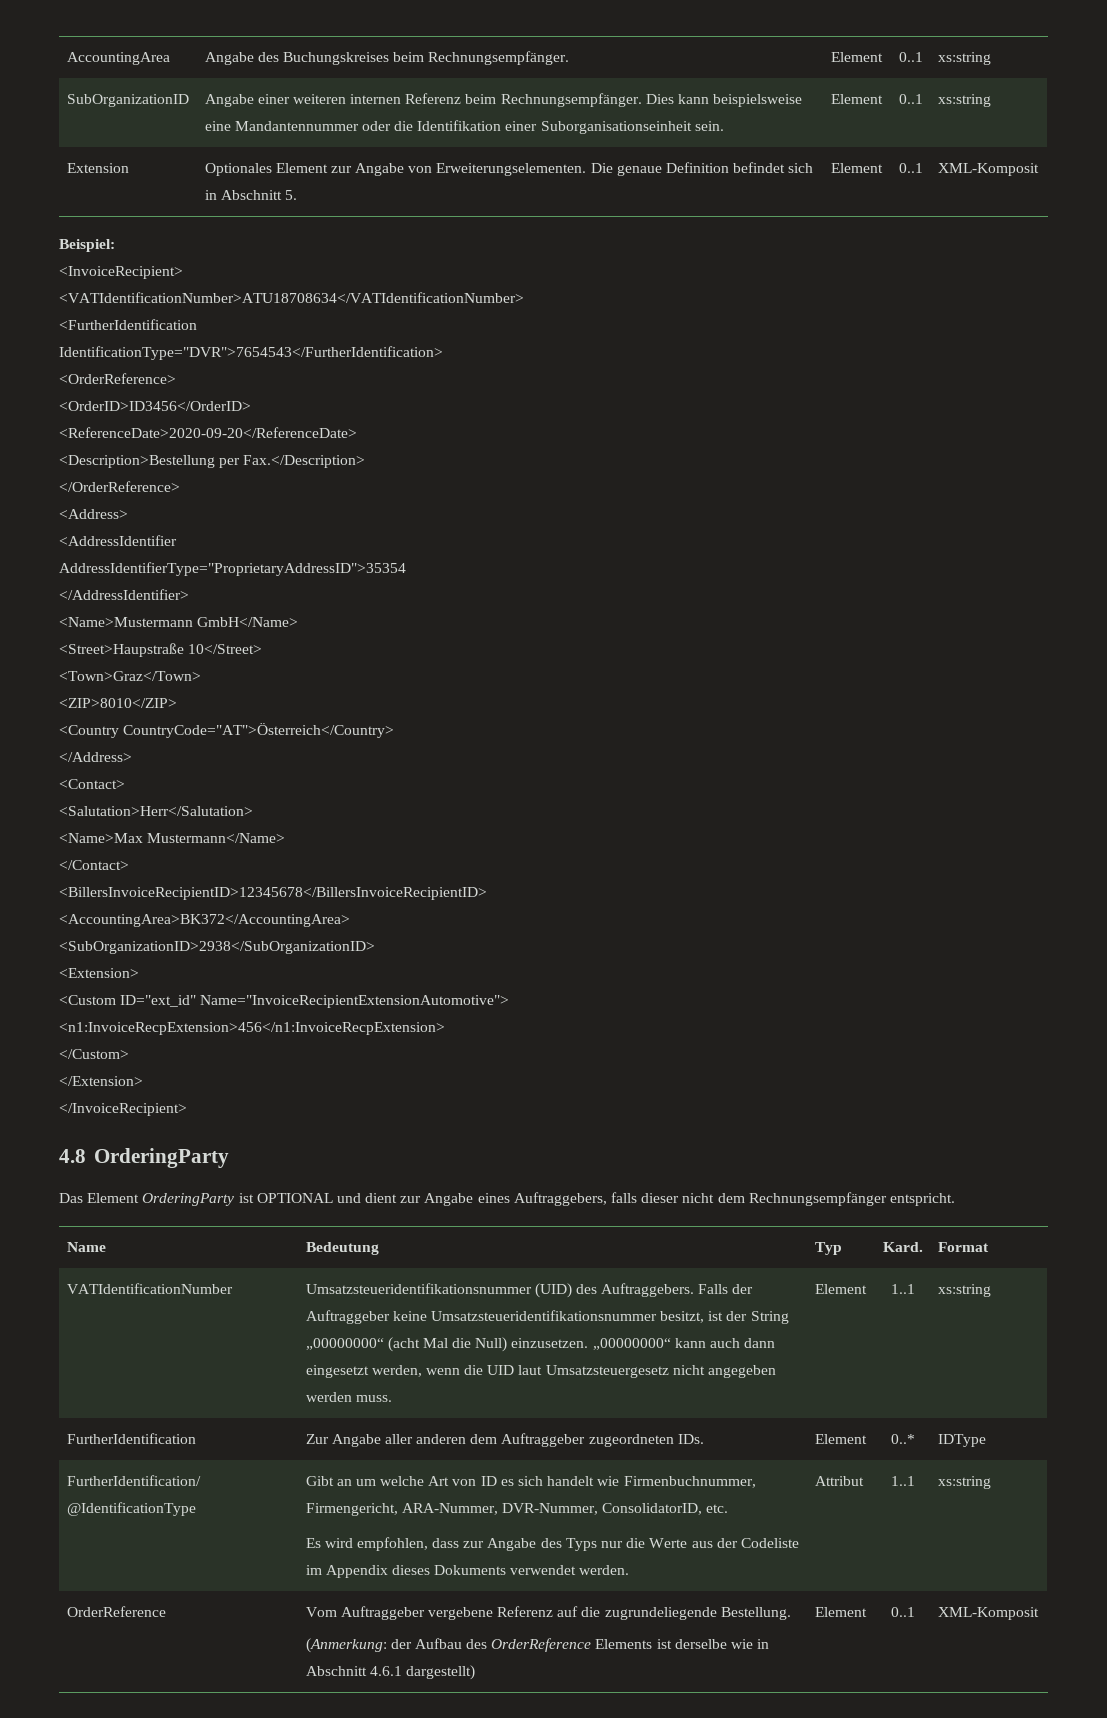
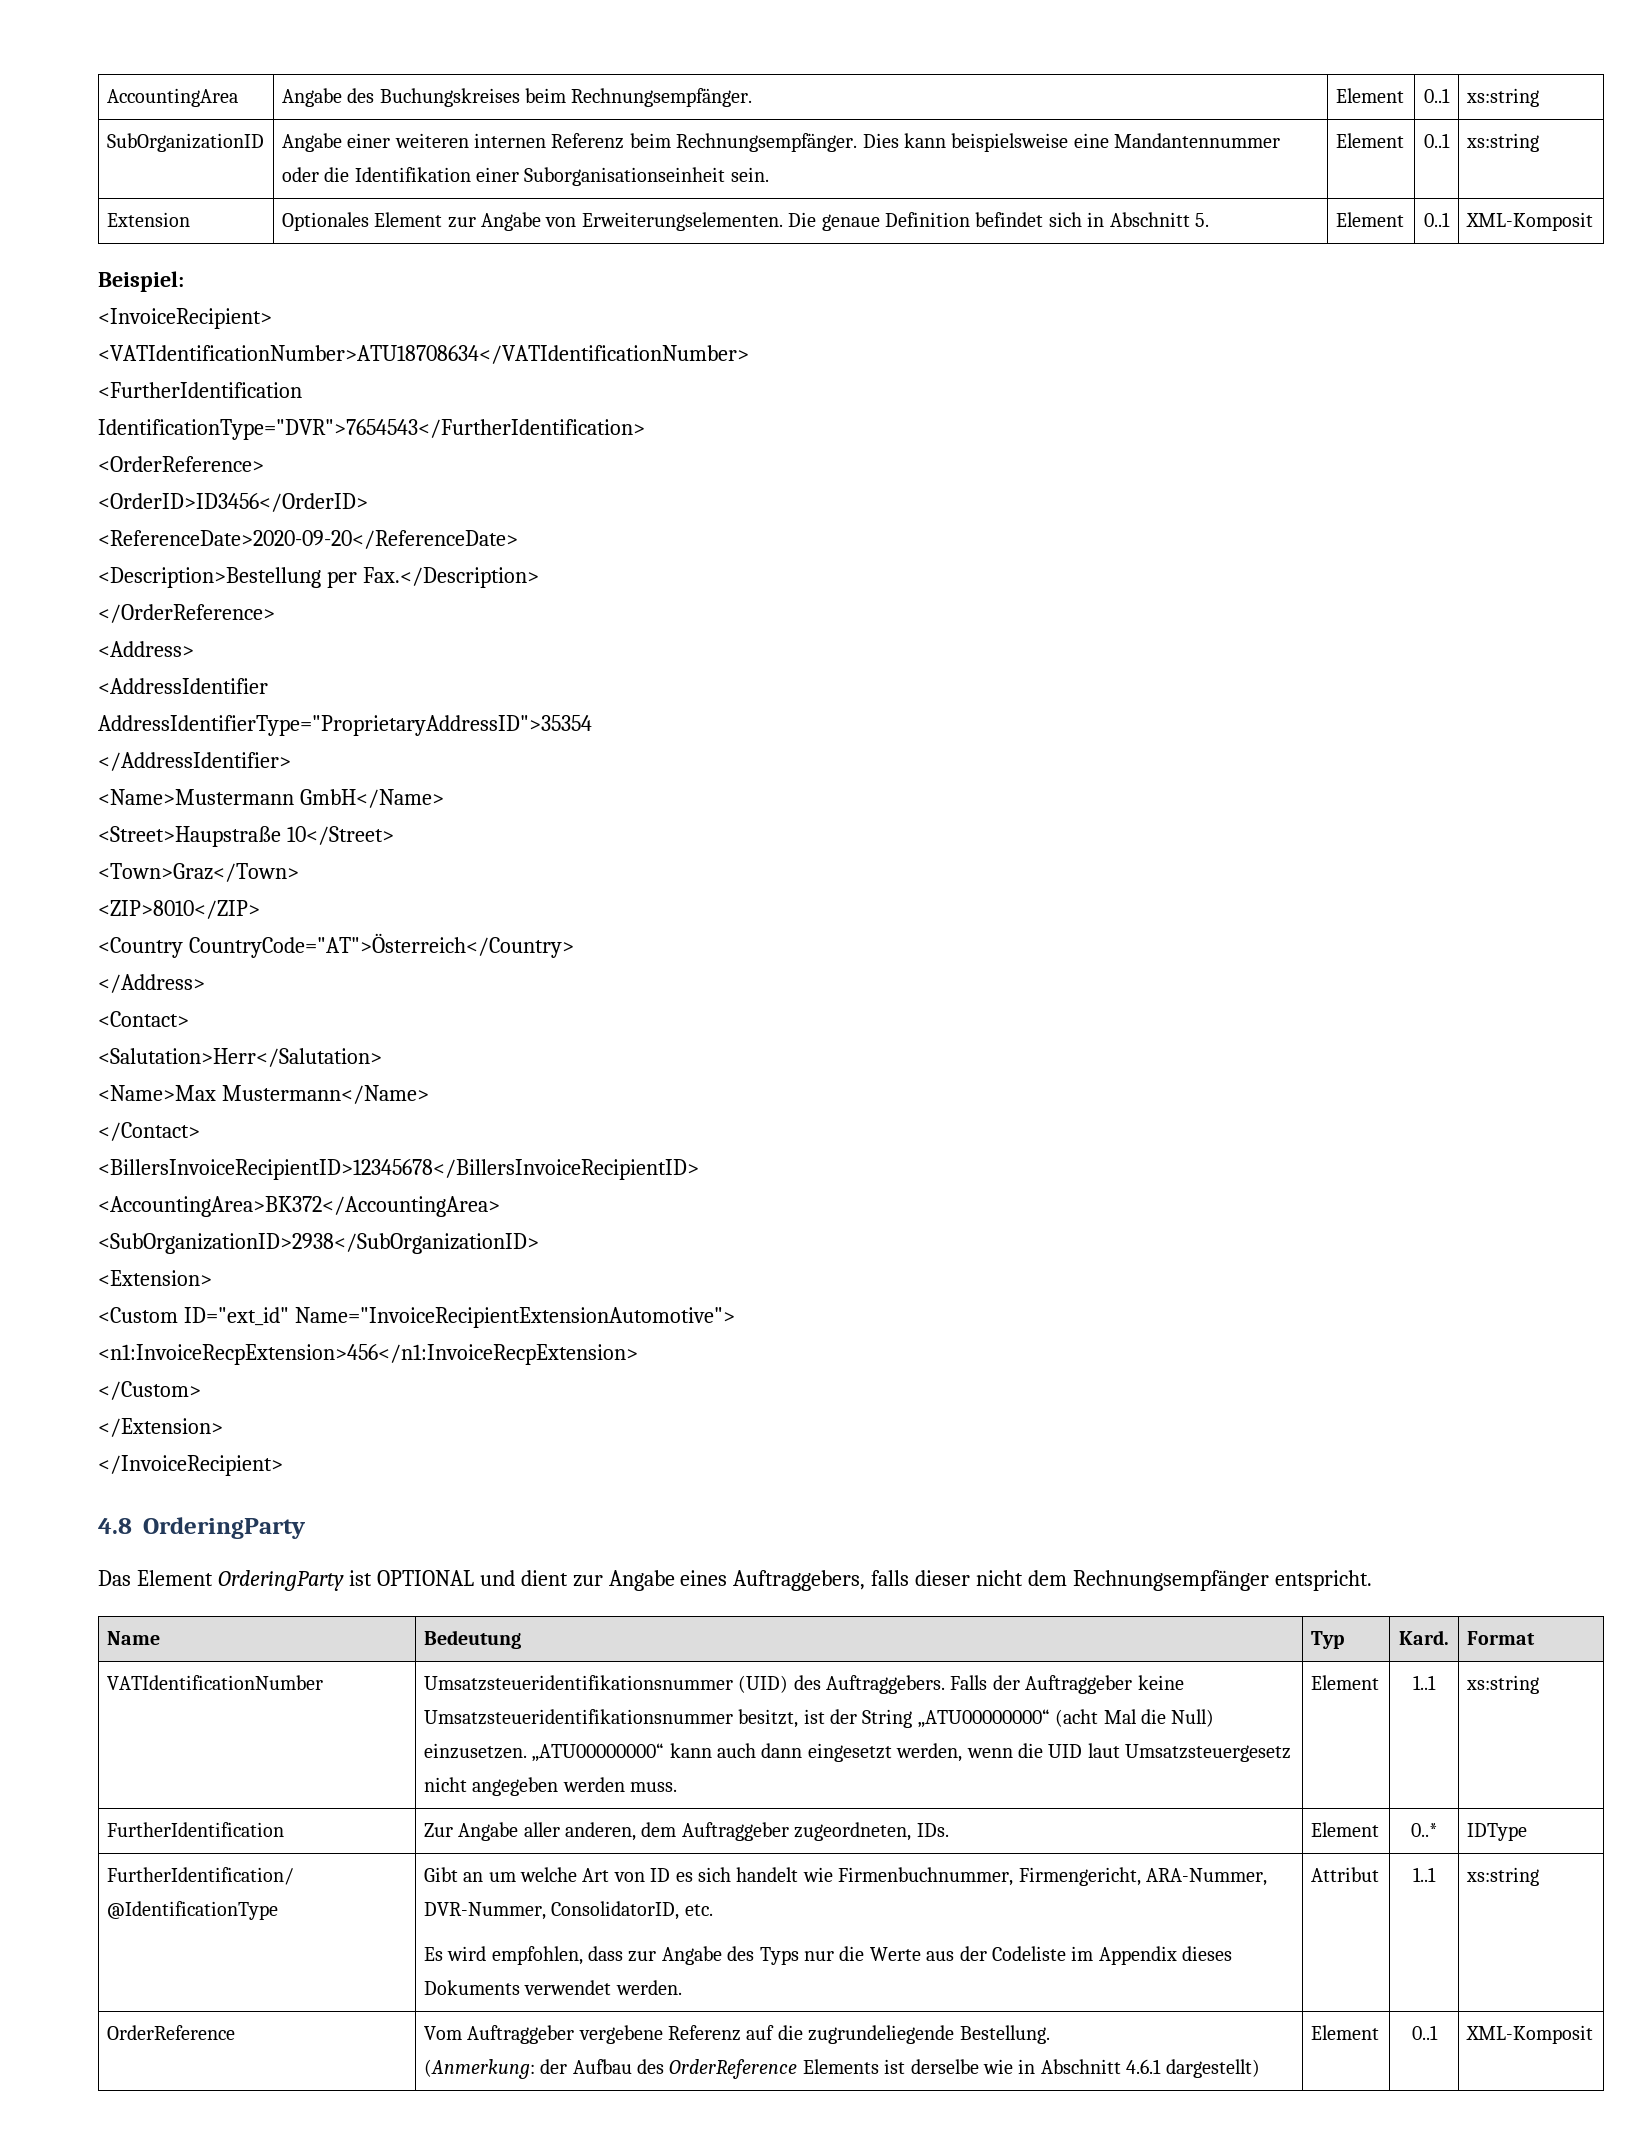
[305,1338,384,1350] „00000000“ -> [917,1709,1050,1728] „ATU00000000“
[592,1338,671,1350] „00000000“ -> [532,1743,665,1762] „ATU00000000“
[416,1434,467,1444] anderen -> [565,1822,637,1841] anderen,
[588,1434,674,1447] zugeordneten -> [794,1822,912,1841] zugeordneten,

